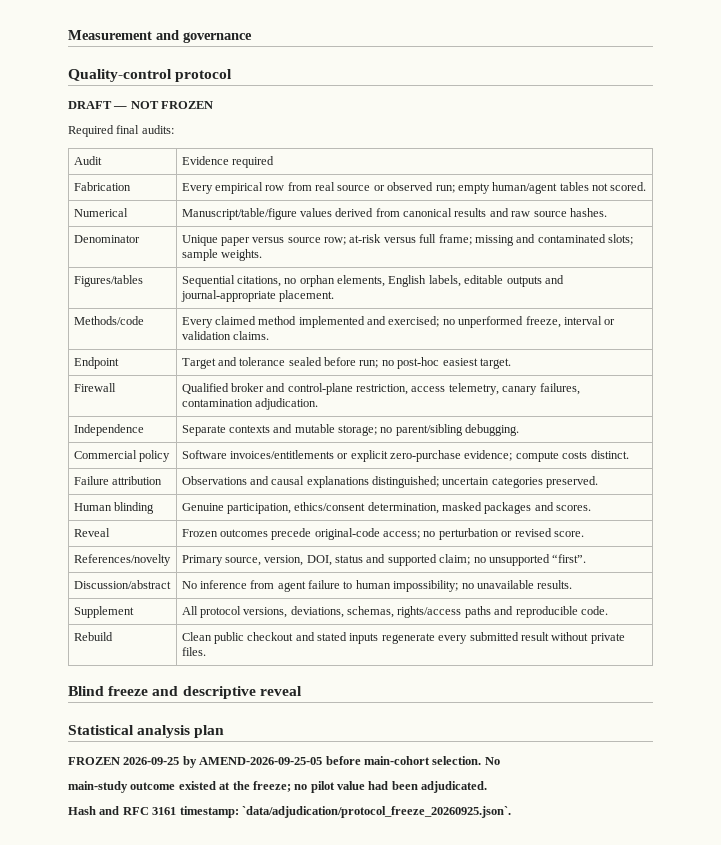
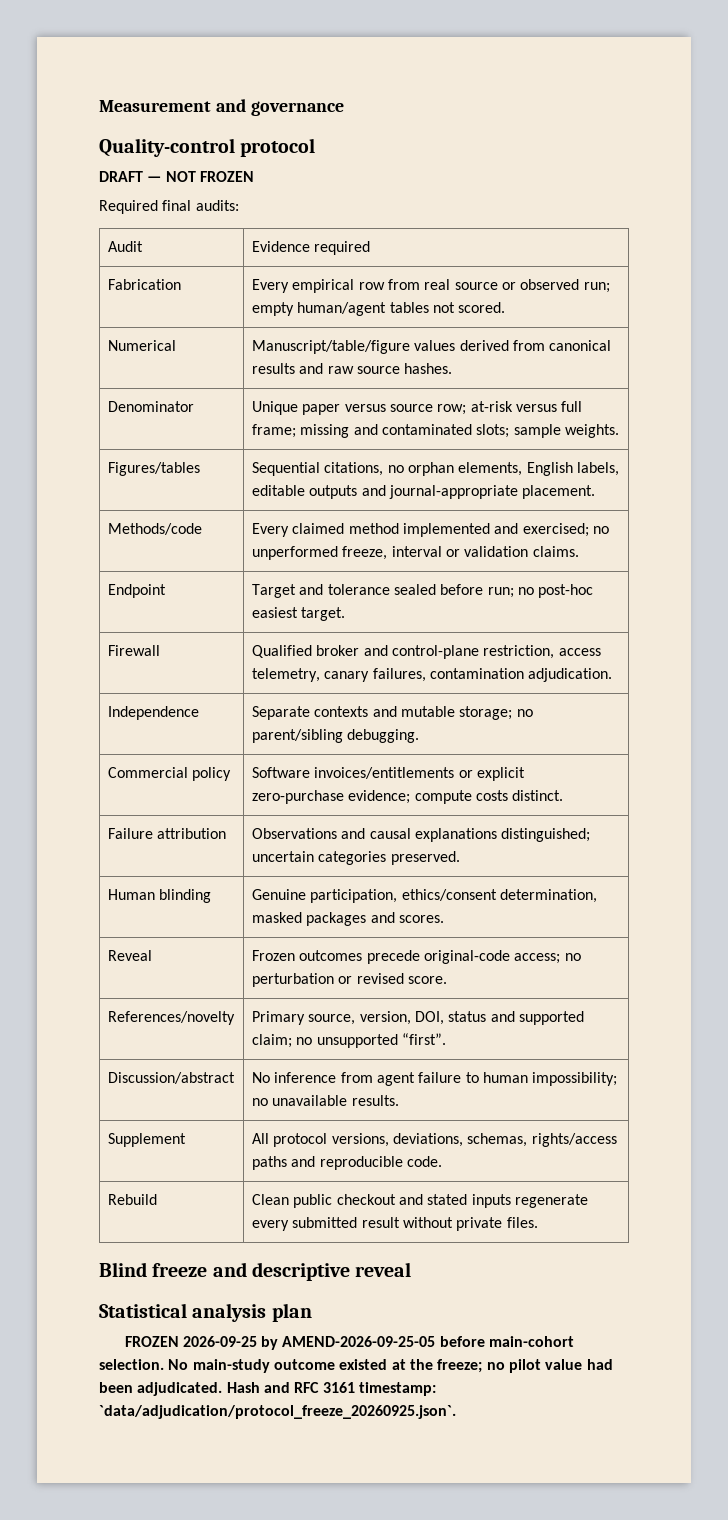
(500, 761) // -> (189, 1364) none
(488, 787) // -> (223, 1389) none

